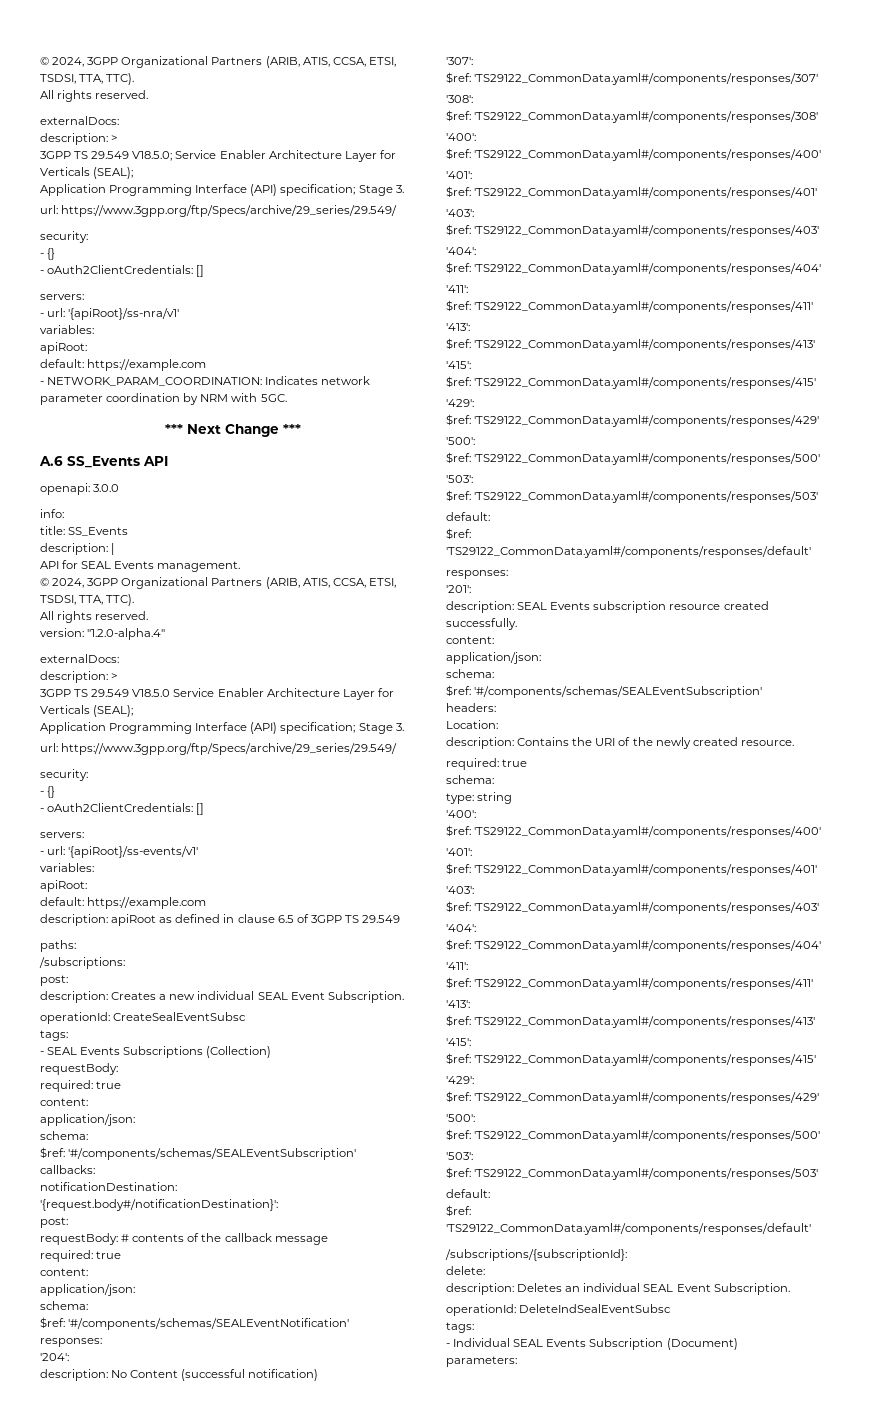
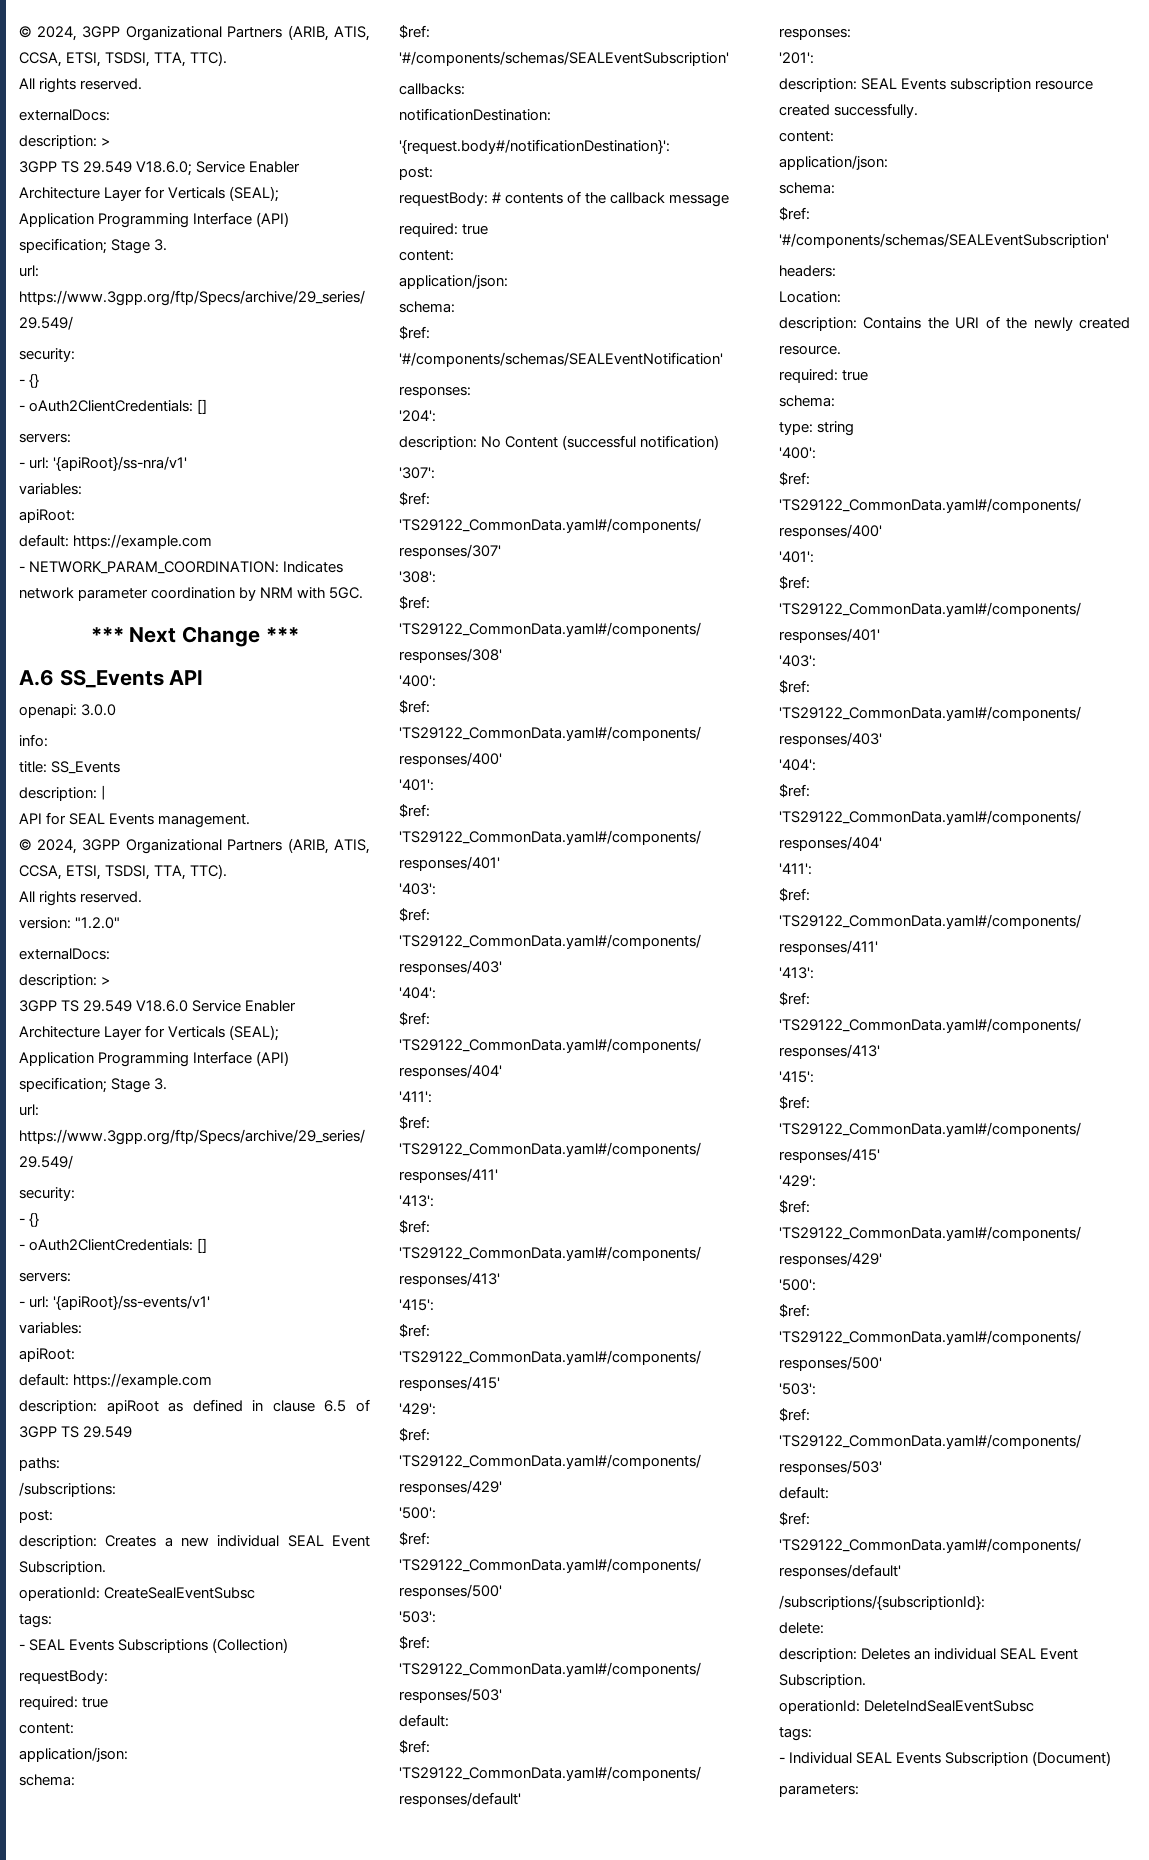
[132,151,173,161] V18.5.0; -> [136,161,193,176] V18.6.0;
[87,628,166,640] [40,654,119,663] [40,671,119,683] [40,689,171,697] "1.2.0-alpha.4" // externalDocs: // description: > // 3GPP TS 29.549 V18.5.0 -> [75,917,121,929] [19,948,110,960] [19,974,111,988] [19,1000,189,1012] "1.2.0" // externalDocs: // description: > // 3GPP TS 29.549 V18.6.0

